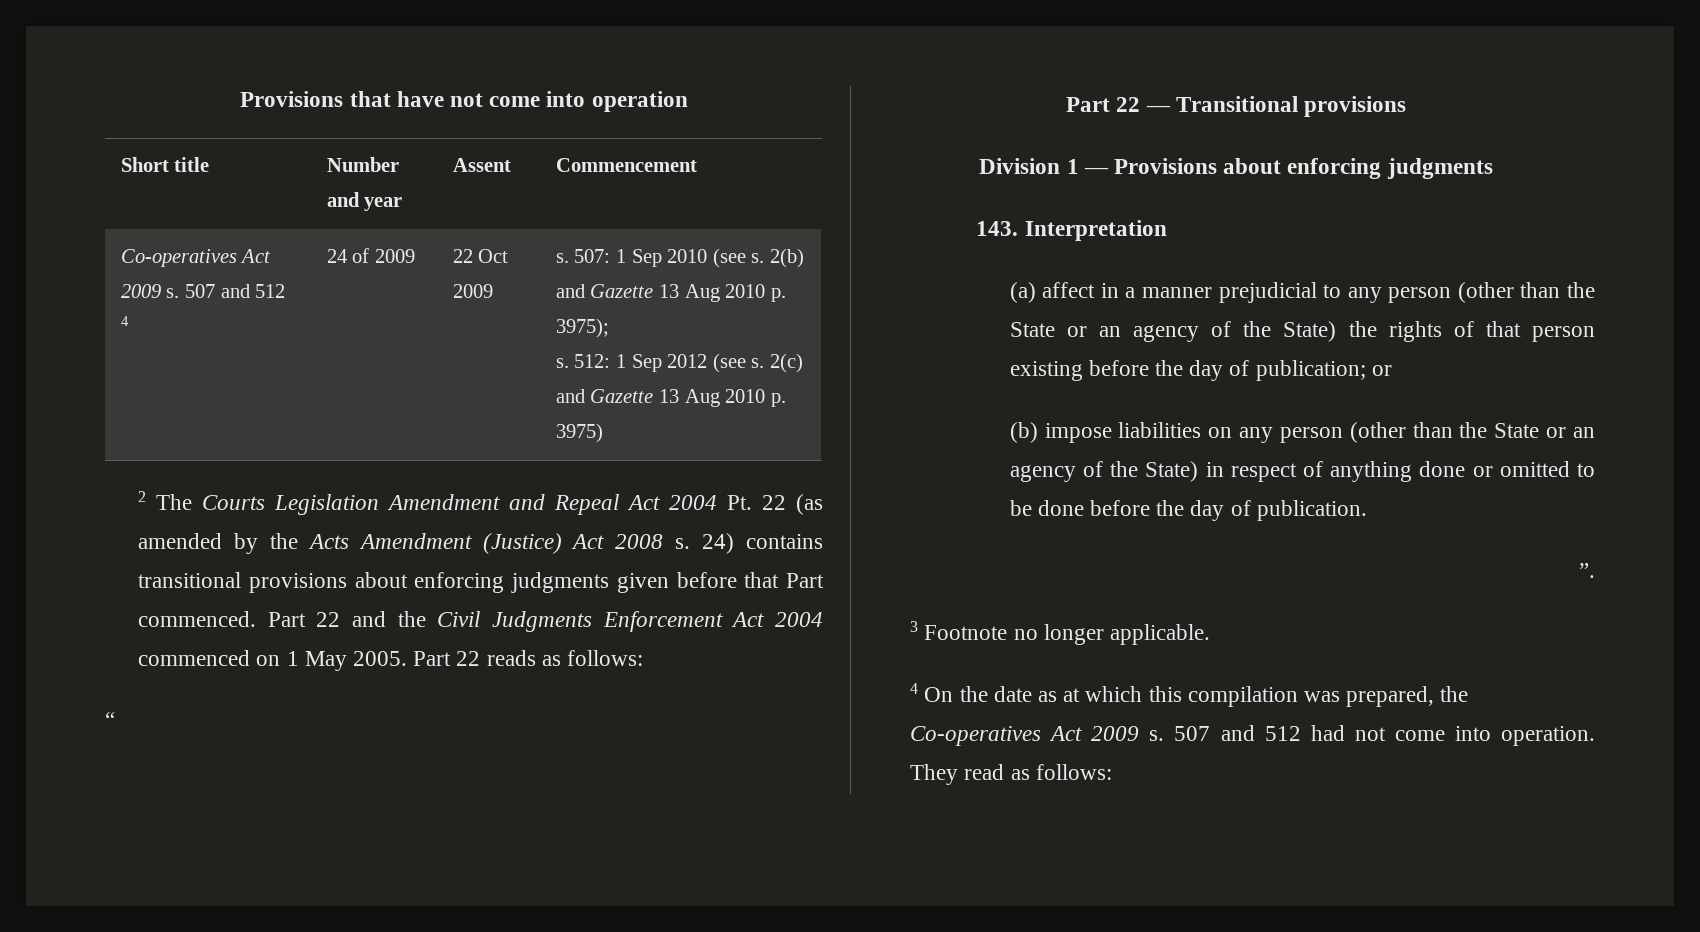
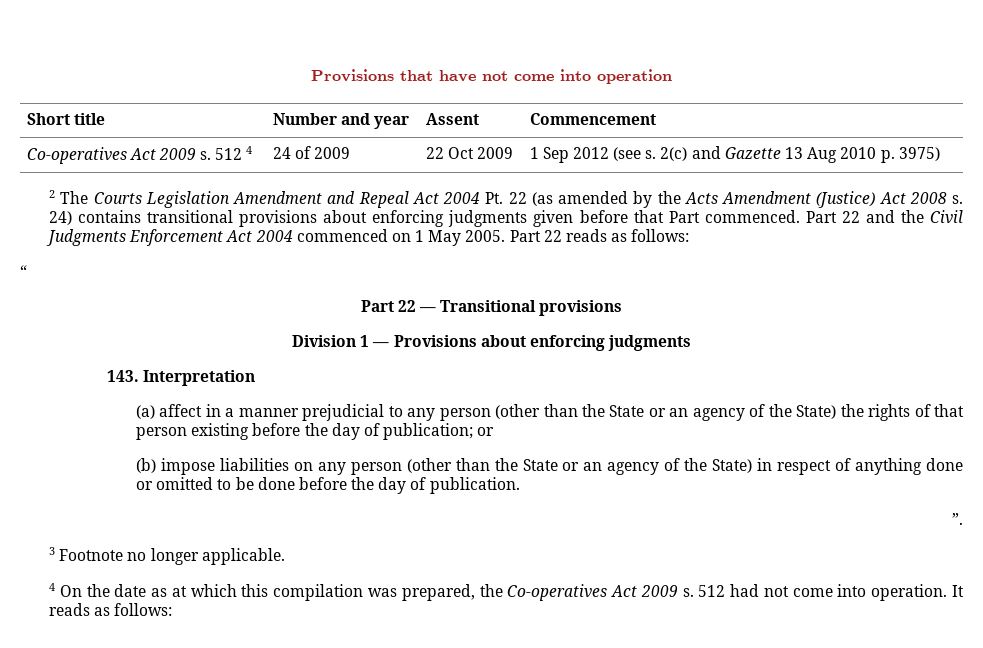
[184,284,250,298] 507 and -> (212, 155) none
[555,248,804,268] [555,284,786,302] [555,318,609,338] [555,354,611,368] s. 507: 1 Sep 2010 (see s. 2(b) and Gazette 13 Aug 2010 p. 3975); // s. 512: -> (513, 153) none
[1174,725,1255,741] 507 and -> (694, 592) none
[910,764,1005,785] They read -> [952,585,965,597] [48,603,90,616] It reads

